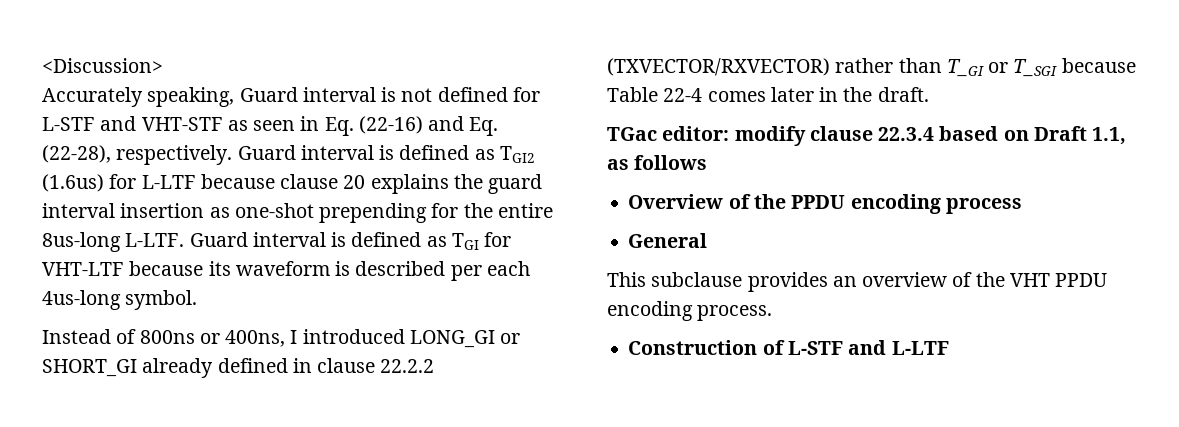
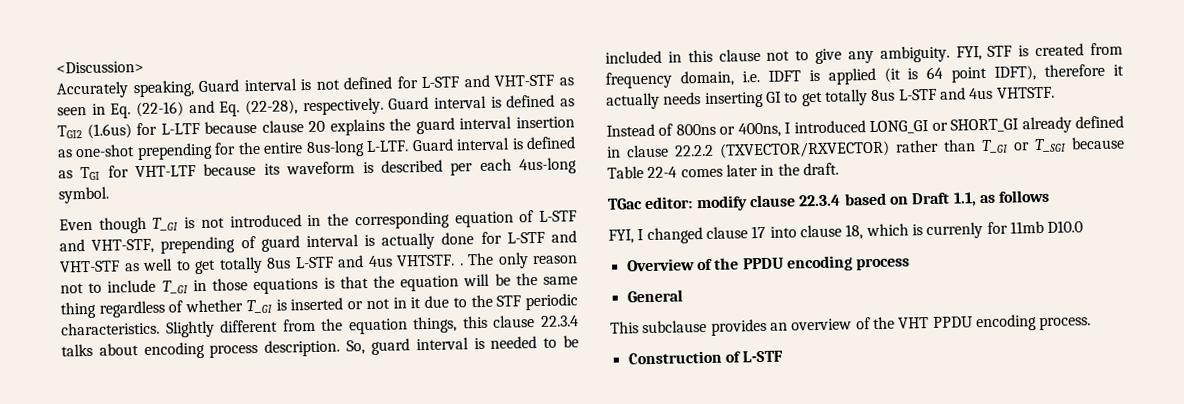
(198, 300) none -> [59,210,578,234] [59,230,577,254] [59,252,578,275] [60,272,579,295] [60,293,579,319] [61,315,579,338] [61,335,579,360] [605,42,1123,64] [605,63,1124,89] [606,86,1055,110] // Even though T_GI is not introduced in the corresponding equation of L-STF and VHT-STF, prepending of guard interval is actually done for L-STF and VHT-STF as well to get totally 8us L-STF and 4us VHTSTF. . The only reason not to include T_GI in those equations is that the equation will be the same thing regardless of whether T_GI is inserted or not in it due to the STF periodic characteristics. Slightly different from the equation things, this clause 22.3.4 talks about encoding process description. So, guard interval is needed to be included in this clause not to give any ambiguity. FYI, STF is created from frequency domain, i.e. IDFT is applied (it is 64 point IDFT), therefore it actually needs inserting GI to get totally 8us L-STF and 4us VHTSTF.
(708, 162) none -> [608,220,1084,245] // FYI, I changed clause 17 into clause 18, which is currenly for 11mb D10.0
[848,340,949,355] and L-LTF -> (784, 356) none

